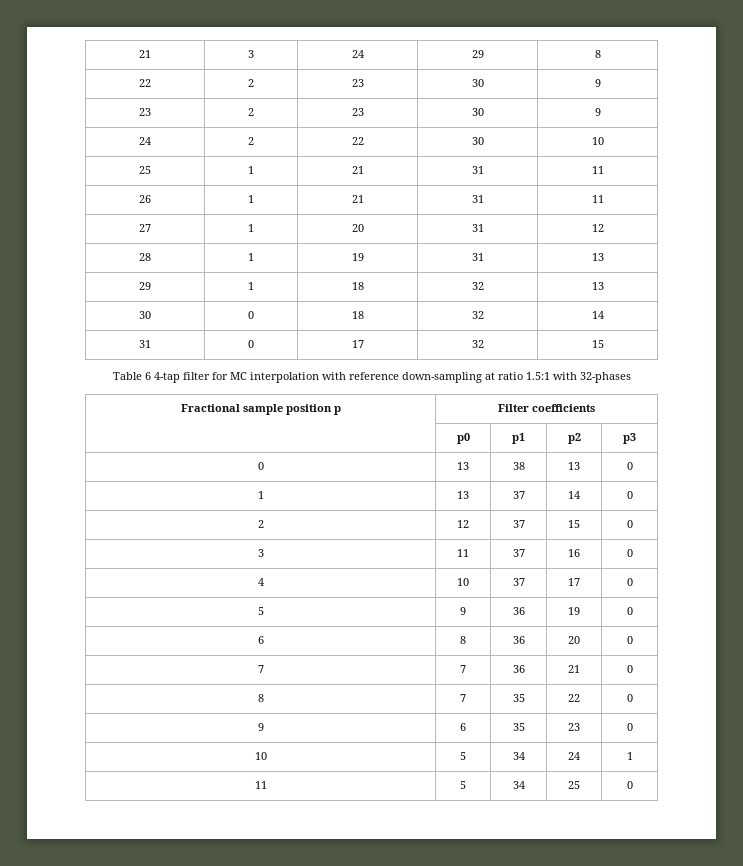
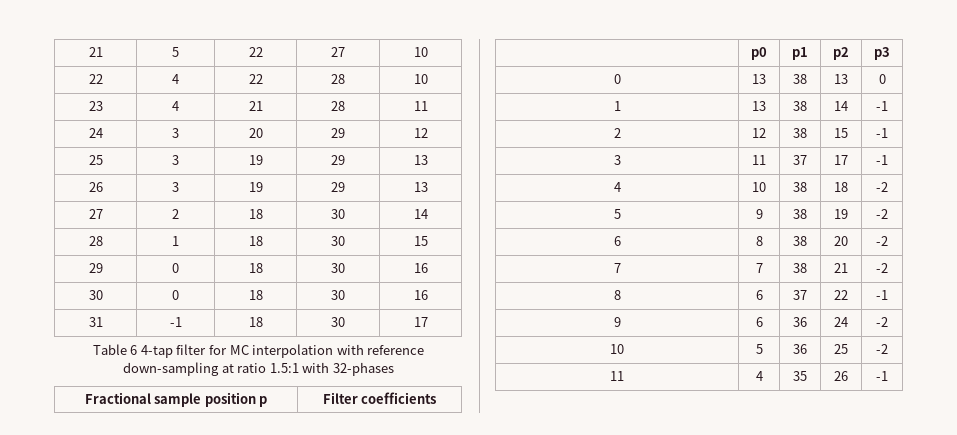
[139,50,151,58] [248,50,254,58] [351,50,364,58] [471,50,484,58] [594,50,601,58] [139,79,151,87] [248,79,254,87] [351,79,364,87] [471,79,484,87] [594,79,601,87] [139,108,151,116] [248,108,254,116] [351,108,364,116] [471,108,484,116] [594,108,601,116] [139,137,151,145] [248,137,254,145] [351,137,364,145] [471,137,484,145] [591,137,604,145] [139,166,151,174] [248,166,254,174] [351,166,364,174] [471,166,484,174] [591,166,604,174] [139,195,151,203] [248,195,254,203] [351,195,364,203] [471,195,484,203] [591,195,604,203] [139,224,151,232] [248,224,254,232] [351,224,364,232] [471,224,484,232] [591,224,604,232] 21 | 3 | 24 | 29 | 8 // 22 | 2 | 23 | 30 | 9 // 23 | 2 | 23 | 30 | 9 // 24 | 2 | 22 | 30 | 10 // 25 | 1 | 21 | 31 | 11 // 26 | 1 | 21 | 31 | 11 // 27 | 1 | 20 | 31 | 12 -> [88,47,103,57] [172,47,179,57] [248,47,263,57] [331,47,345,57] [413,47,428,57] [88,74,103,84] [172,74,179,84] [248,74,263,84] [331,74,345,84] [413,74,428,84] [88,101,103,111] [172,101,179,111] [248,101,263,111] [331,101,345,111] [413,101,428,111] [88,128,103,138] [172,128,179,138] [248,128,263,138] [331,128,345,138] [413,128,428,138] [88,155,103,165] [172,155,179,165] [248,155,263,165] [331,155,345,165] [413,155,428,165] [88,182,103,192] [172,182,179,192] [248,182,263,192] [331,182,345,192] [413,182,428,192] [88,209,103,219] [172,209,179,219] [248,209,263,219] [331,209,345,219] [413,209,428,219] 21 | 5 | 22 | 27 | 10 // 22 | 4 | 22 | 28 | 10 // 23 | 4 | 21 | 28 | 11 // 24 | 3 | 20 | 29 | 12 // 25 | 3 | 19 | 29 | 13 // 26 | 3 | 19 | 29 | 13 // 27 | 2 | 18 | 30 | 14
[351,253,364,261] [471,253,484,261] [591,253,604,261] [139,282,151,290] [248,282,254,290] [351,282,364,290] [471,282,484,290] [591,282,604,290] 19 | 31 | 13 // 29 | 1 | 18 | 32 | 13 -> [248,236,263,246] [331,236,345,246] [413,236,428,246] [88,263,103,273] [172,263,179,273] [248,263,263,273] [331,263,345,273] [413,263,428,273] 18 | 30 | 15 // 29 | 0 | 18 | 30 | 16
[471,311,484,319] [591,311,604,319] [139,340,151,348] [248,340,254,348] [351,340,364,348] [471,340,484,348] [591,340,604,348] 32 | 14 // 31 | 0 | 17 | 32 | 15 -> [331,290,345,300] [413,290,428,300] [88,317,103,327] [169,317,182,327] [248,317,263,327] [331,317,345,327] [413,317,428,327] 30 | 16 // 31 | -1 | 18 | 30 | 17
[512,491,525,499] 37 -> [793,101,807,111] 38
[626,491,633,499] 0 -> [876,101,888,111] -1
[512,520,525,528] 37 -> [793,128,807,138] 38
[626,520,633,528] 0 -> [876,128,888,138] -1
[568,549,580,557] [626,549,633,557] 16 | 0 -> [834,155,848,165] [876,155,888,165] 17 | -1
[512,578,525,586] [568,578,580,586] [626,578,633,586] 37 | 17 | 0 -> [793,182,807,192] [834,182,848,192] [876,182,888,192] 38 | 18 | -2
[512,607,525,615] [568,607,580,615] [626,607,633,615] 36 | 19 | 0 -> [793,209,807,219] [834,209,848,219] [876,209,888,219] 38 | 19 | -2
[512,636,525,644] [568,636,580,644] [626,636,633,644] 36 | 20 | 0 -> [793,236,807,246] [834,236,848,246] [876,236,888,246] 38 | 20 | -2
[512,665,525,673] [568,665,580,673] [626,665,633,673] [257,694,264,702] [460,694,466,702] [512,694,525,702] [568,694,580,702] [626,694,633,702] 36 | 21 | 0 // 8 | 7 | 35 | 22 | 0 -> [793,263,807,273] [834,263,848,273] [876,263,888,273] [613,290,621,300] [755,290,763,300] [793,290,807,300] [834,290,848,300] [876,290,888,300] 38 | 21 | -2 // 8 | 6 | 37 | 22 | -1
[512,723,525,731] [568,723,580,731] [626,723,633,731] 35 | 23 | 0 -> [793,317,807,327] [834,317,848,327] [876,317,888,327] 36 | 24 | -2
[512,752,525,760] [568,752,580,760] [626,752,633,760] [254,781,267,789] [460,781,466,789] [512,781,525,789] [568,781,580,789] [626,781,633,789] 34 | 24 | 1 // 11 | 5 | 34 | 25 | 0 -> [793,344,807,354] [834,344,848,354] [876,344,888,354] [610,371,624,381] [755,371,763,381] [793,371,807,381] [834,371,848,381] [876,371,888,381] 36 | 25 | -2 // 11 | 4 | 35 | 26 | -1

